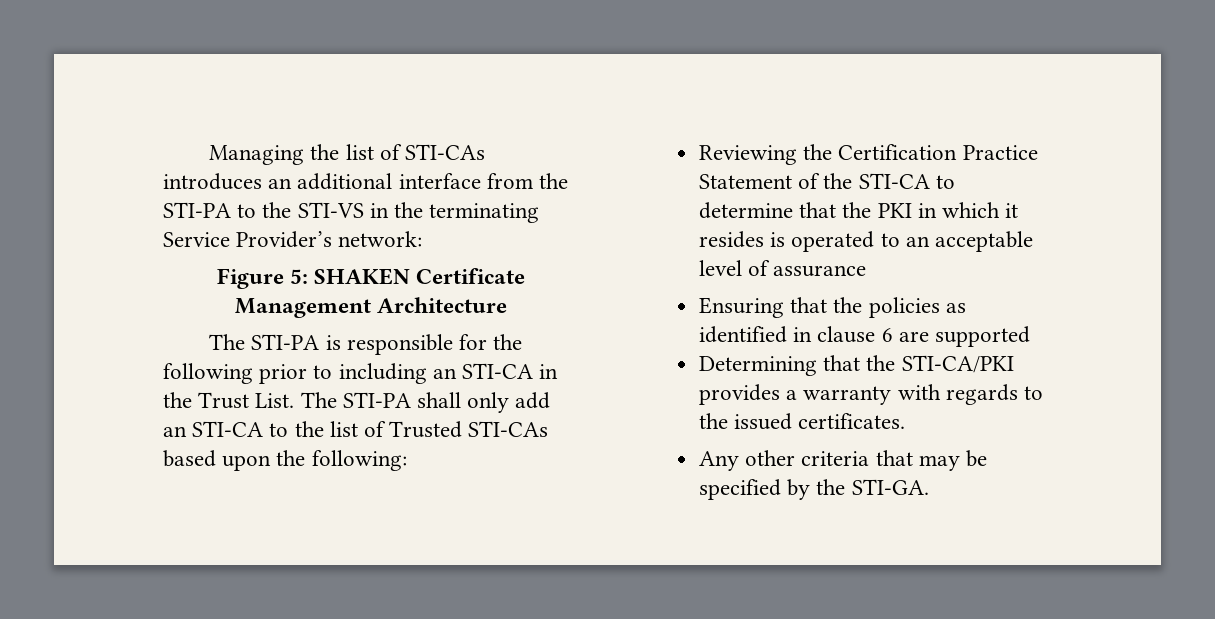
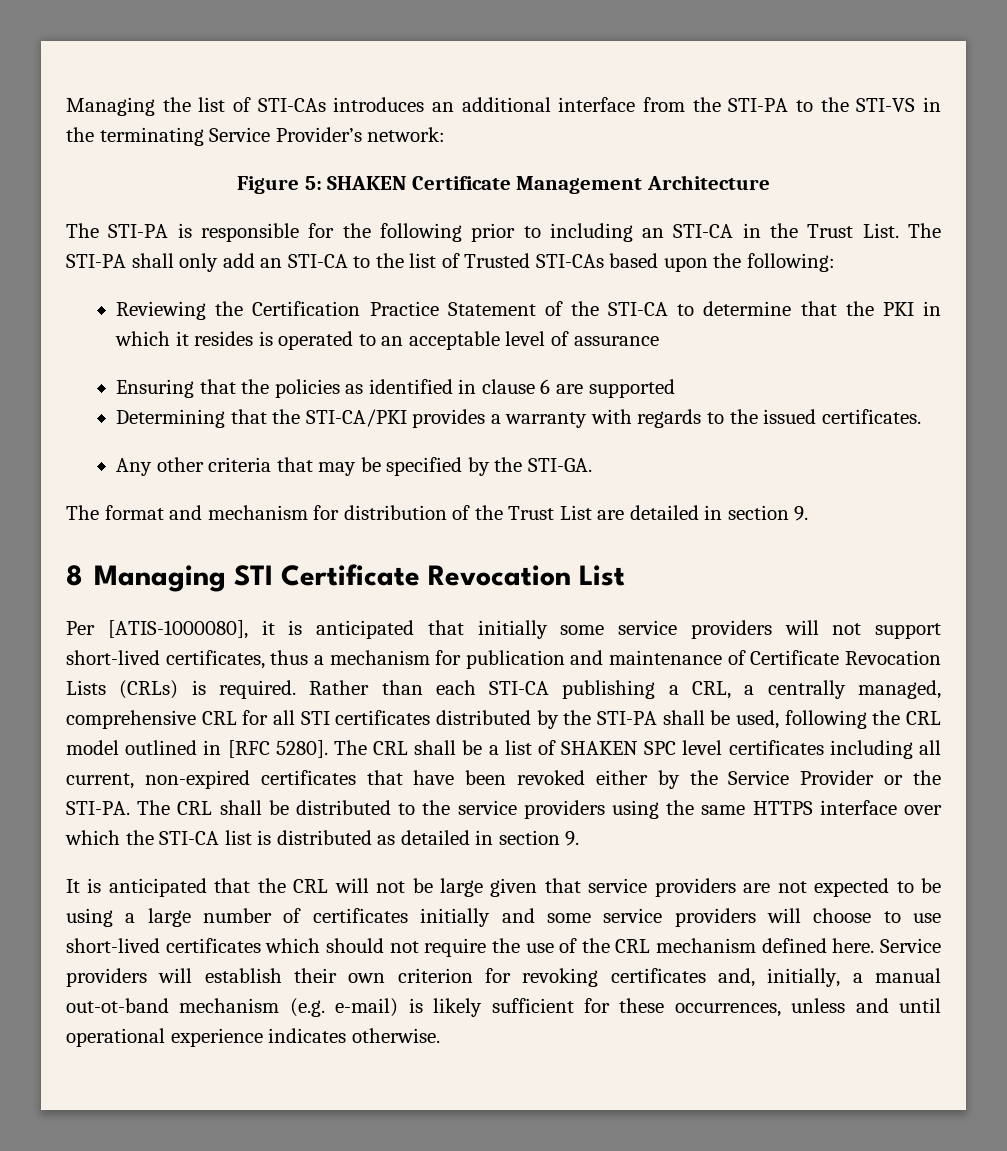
(929, 487) none -> [66,505,809,521] [66,564,625,592] [66,620,941,639] [66,650,941,669] [66,680,941,699] [66,710,941,729] [66,740,941,759] [66,770,941,789] [66,800,943,819] [65,830,580,846] [66,878,942,897] [66,908,942,927] [66,938,941,957] [66,968,942,987] [66,998,941,1017] [66,1028,440,1047] // The format and mechanism for distribution of the Trust List are detailed in section 9. // 8 Managing STI Certificate Revocation List // Per [ATIS-1000080], it is anticipated that initially some service providers will not support short-lived certificates, thus a mechanism for publication and maintenance of Certificate Revocation Lists (CRLs) is required. Rather than each STI-CA publishing a CRL, a centrally managed, comprehensive CRL for all STI certificates distributed by the STI-PA shall be used, following the CRL model outlined in [RFC 5280]. The CRL shall be a list of SHAKEN SPC level certificates including all current, non-expired certificates that have been revoked either by the Service Provider or the STI-PA. The CRL shall be distributed to the service providers using the same HTTPS interface over which the STI-CA list is distributed as detailed in section 9. // It is anticipated that the CRL will not be large given that service providers are not expected to be using a large number of certificates initially and some service providers will choose to use short-lived certificates which should not require the use of the CRL mechanism defined here. Service providers will establish their own criterion for revoking certificates and, initially, a manual out-ot-band mechanism (e.g. e-mail) is likely sufficient for these occurrences, unless and until operational experience indicates otherwise.

